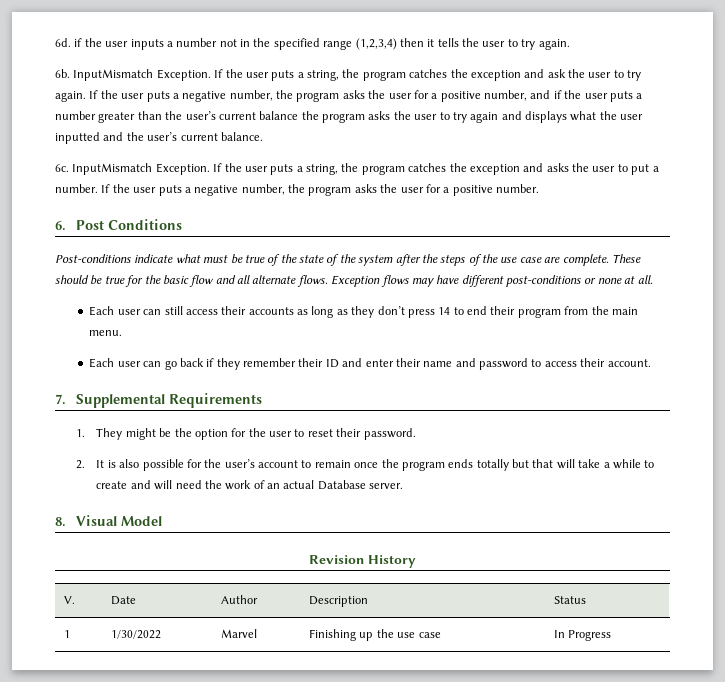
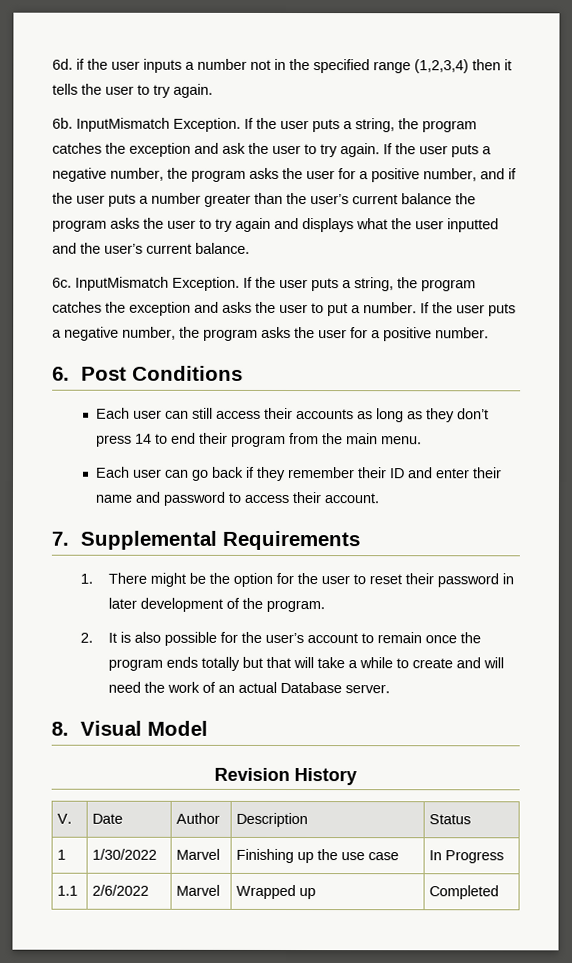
[55,254,641,266] [55,275,653,287] // Post-conditions indicate what must be true of the state of the system after the steps of the use case are complete. These should be true for the basic flow and all alternate flows. Exception flows may have different post-conditions or none at all. -> (243, 373) none
[96,428,123,440] They -> [108,572,148,584] There
[363,428,416,440] password. -> [437,573,515,588] [108,597,326,613] password in later development of the program.
(612, 635) none -> [57,885,79,896] [92,884,150,896] [176,884,221,896] [236,884,317,900] [429,885,500,900] // 1.1 | 2/6/2022 | Marvel | Wrapped up | Completed

